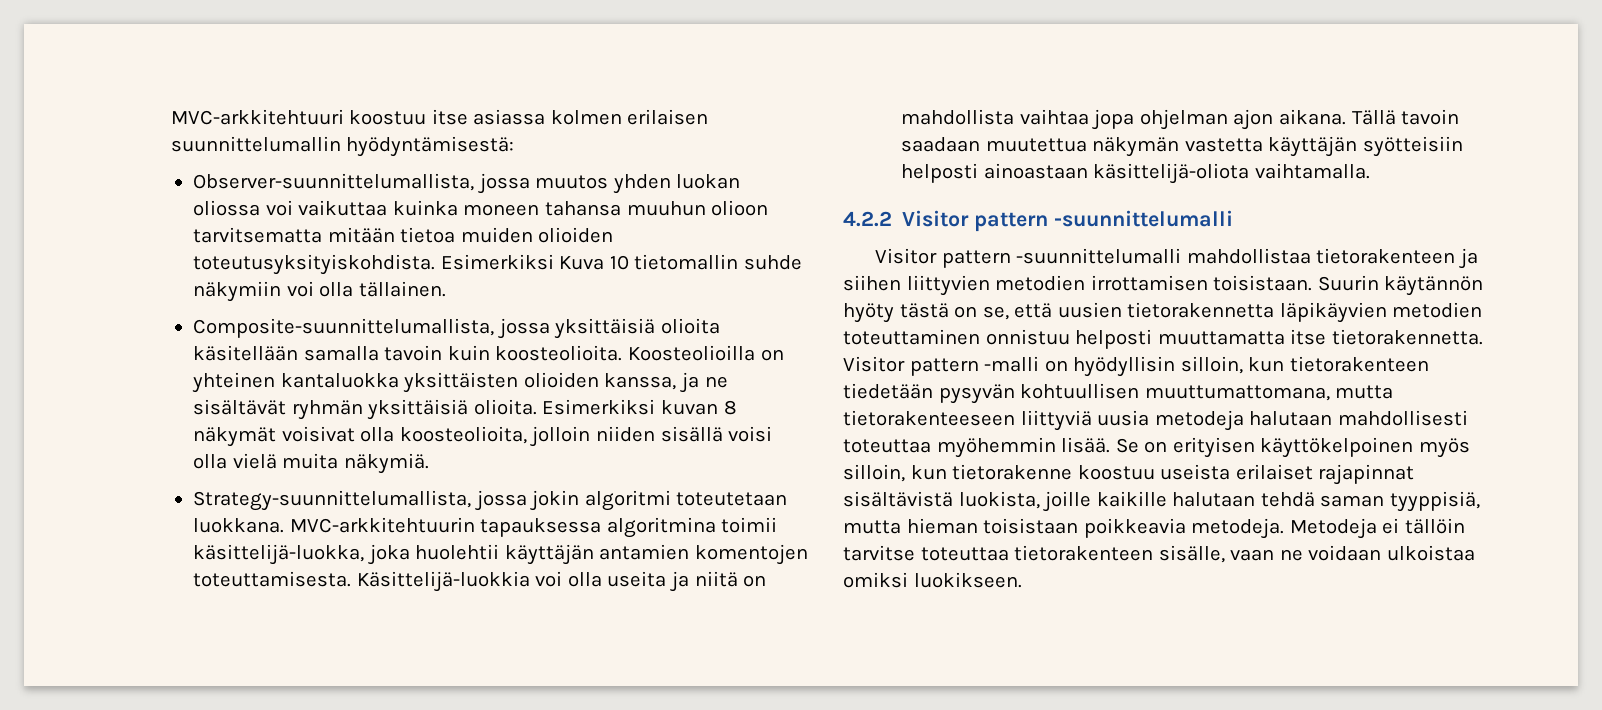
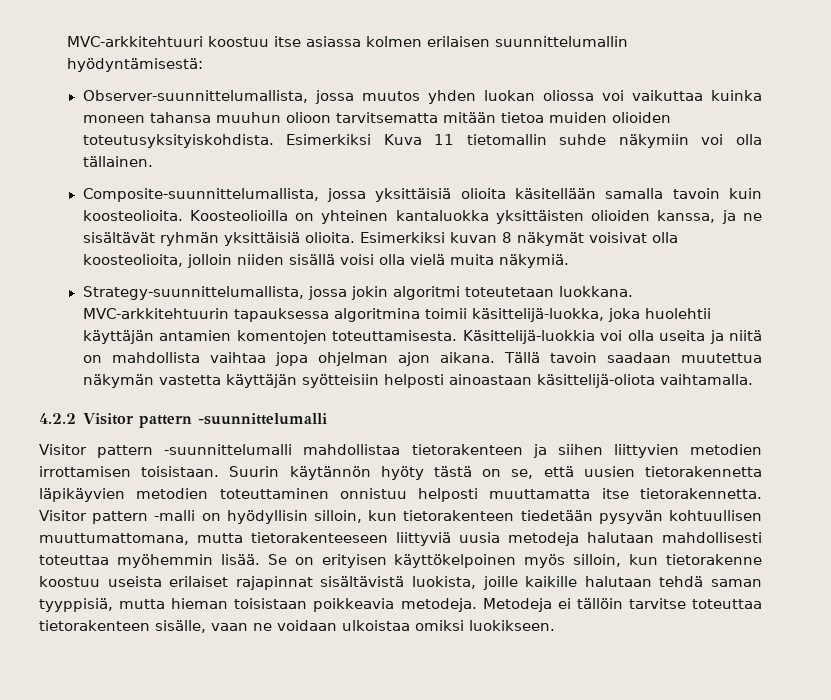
[609,255,629,270] 10 -> [434,134,455,145] 11

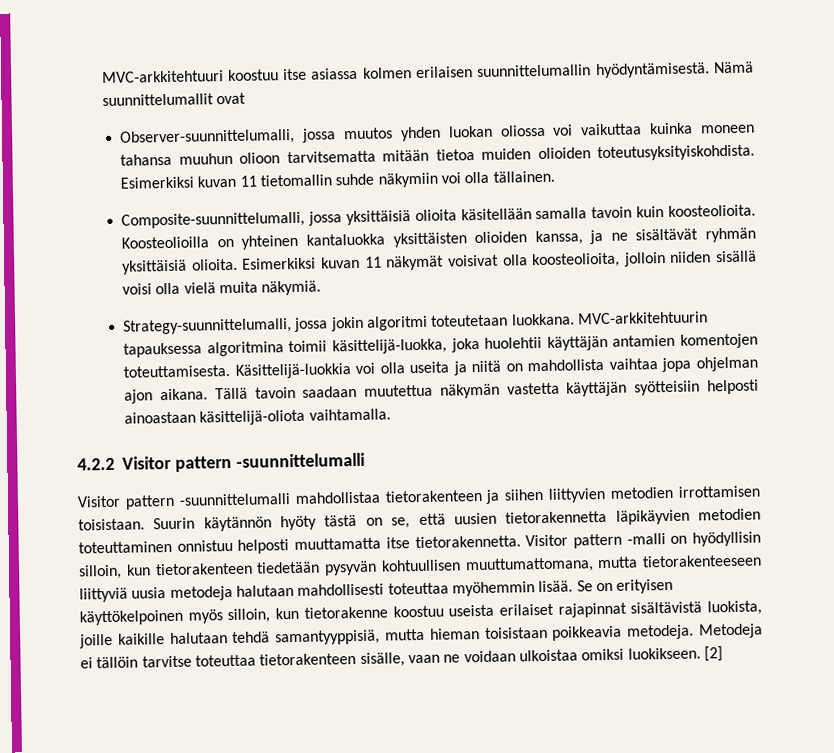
[66,58,203,72] [82,90,308,103] hyödyntämisestä: // Observer-suunnittelumallista, -> [595,61,755,79] [101,92,246,107] [120,128,296,146] hyödyntämisestä. Nämä suunnittelumallit ovat // Observer-suunnittelumalli,
[383,134,422,145] Kuva -> [197,175,237,188] kuvan
[82,188,319,202] Composite-suunnittelumallista, -> [121,211,306,229] Composite-suunnittelumalli,
[501,232,512,243] 8 -> [364,256,382,268] 11
[82,286,304,300] Strategy-suunnittelumallista, -> [123,317,293,335] Strategy-suunnittelumalli,
[711,579,763,587] [39,598,113,612] saman tyyppisiä, -> [275,629,381,646] samantyyppisiä,
(555, 625) none -> [703,646,723,662] [2]

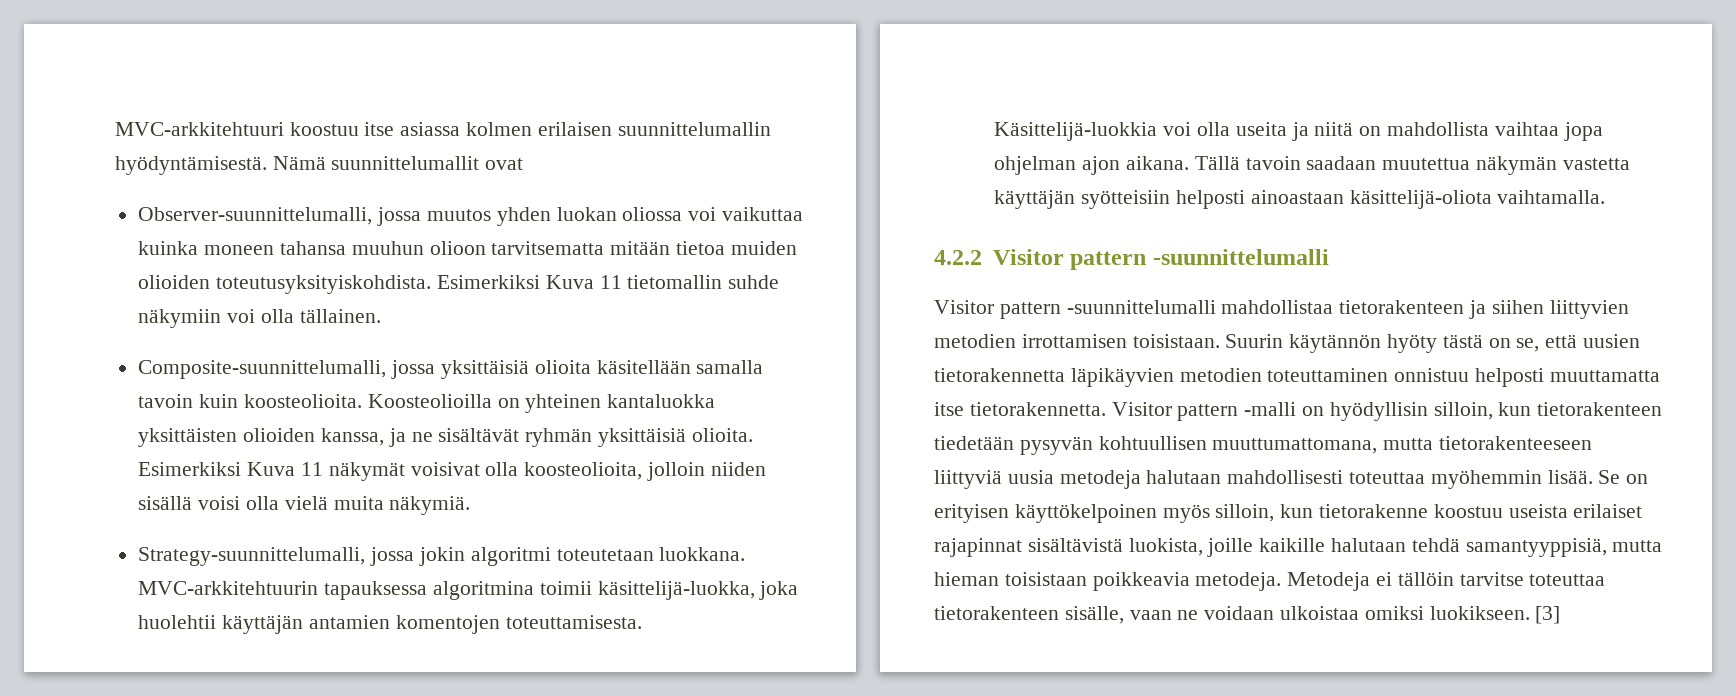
[197,175,237,188] kuvan -> [545,275,594,289] Kuva
[321,256,361,269] kuvan -> [247,462,296,476] Kuva
[703,646,723,662] [2] -> [1535,606,1561,624] [3]

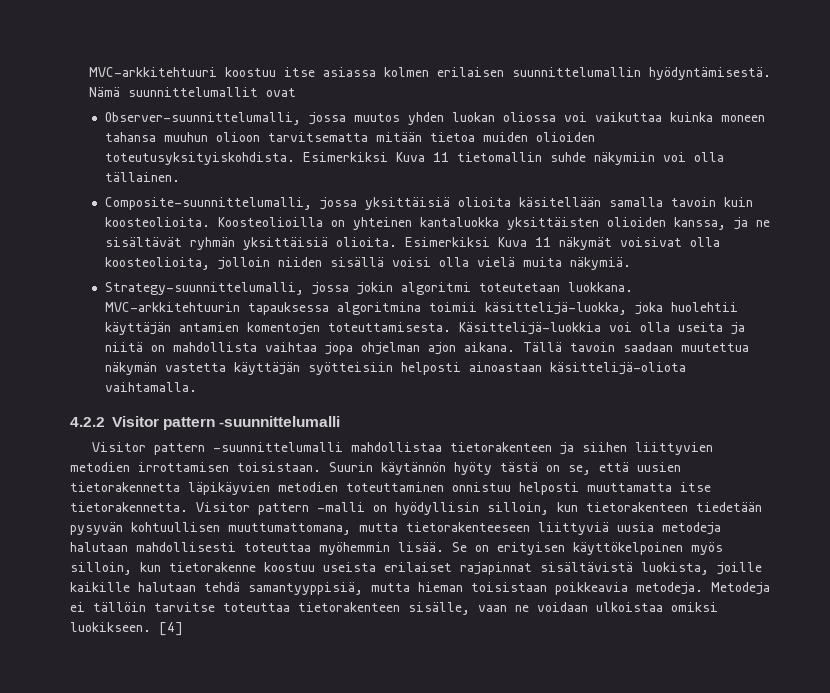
[1535,606,1561,624] [3] -> [159,622,183,636] [4]

